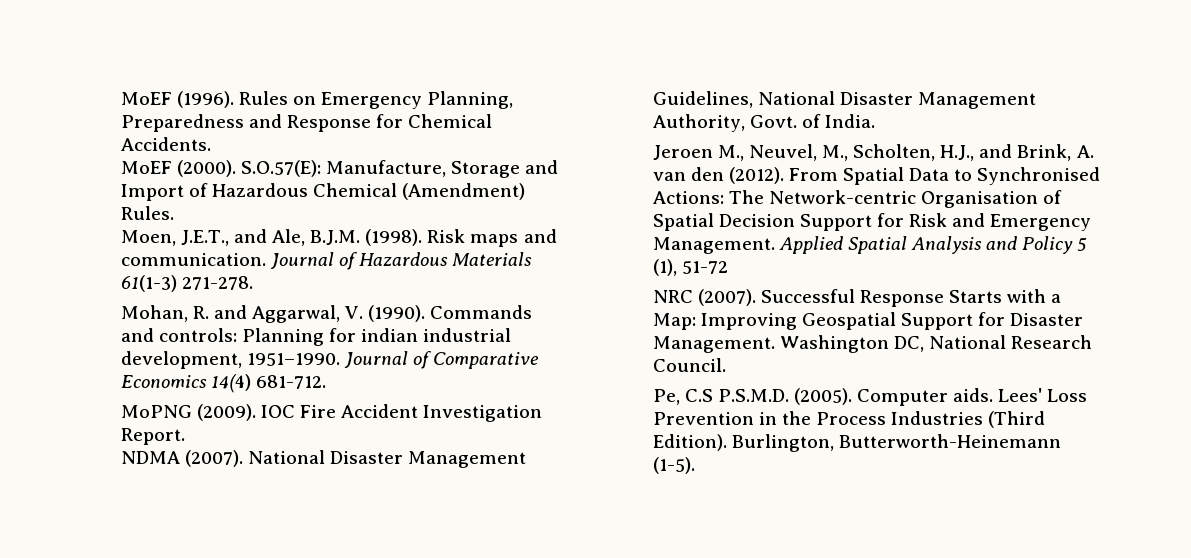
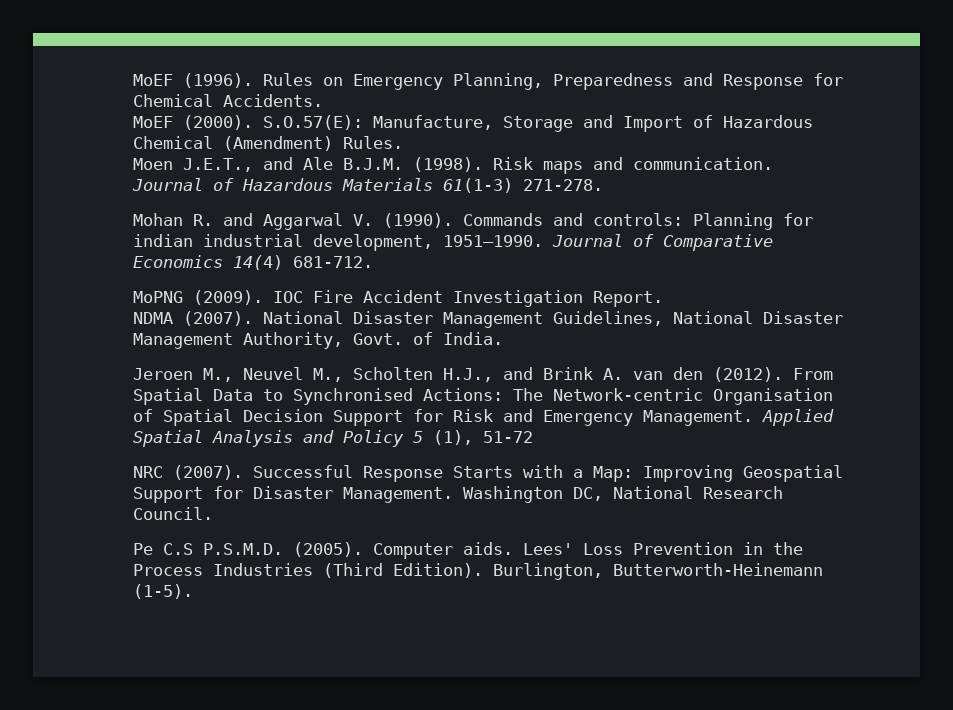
[120,230,176,246] Moen, -> [132,158,173,170] Moen
[271,229,305,246] Ale, -> [302,157,333,170] Ale
[120,305,188,322] Mohan, -> [132,213,183,226] Mohan
[251,305,340,323] Aggarwal, -> [262,213,343,230] Aggarwal
[748,144,936,161] Neuvel, M., Scholten, -> [242,367,433,382] Neuvel M., Scholten
[1017,144,1072,161] Brink, -> [542,367,593,380] Brink
[652,389,680,405] Pe, -> [132,543,153,555] Pe

